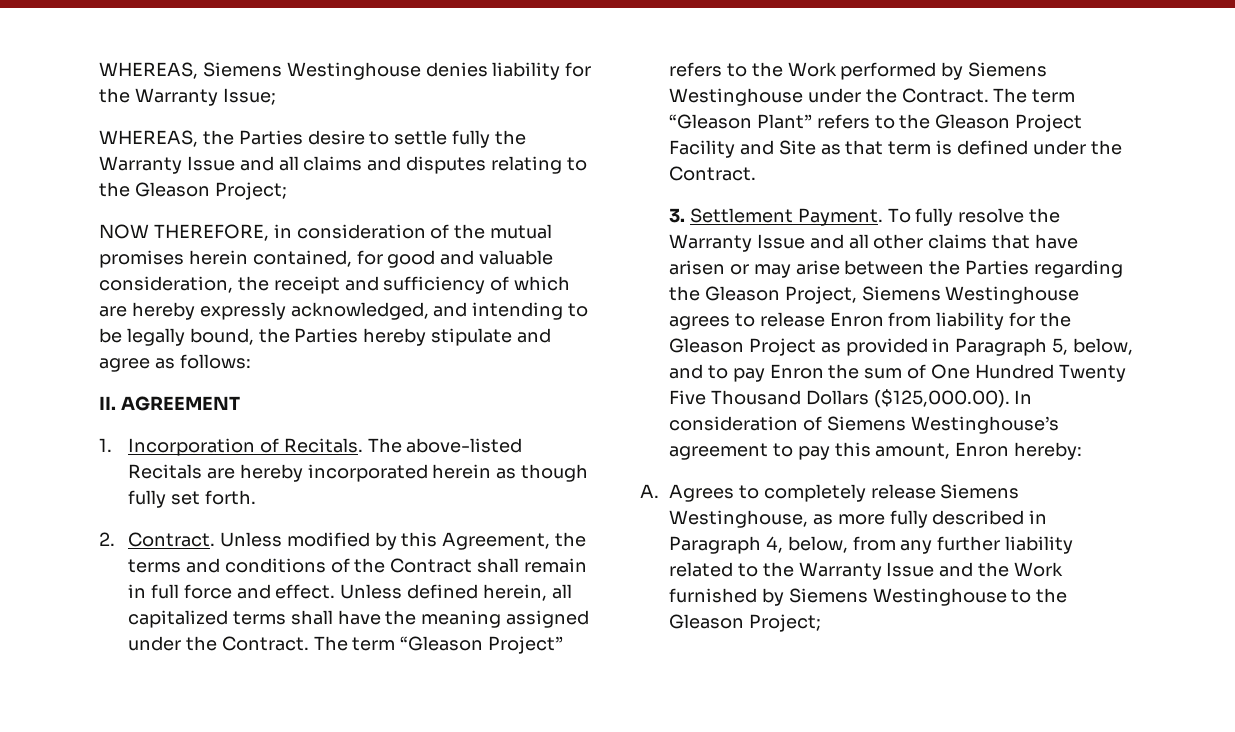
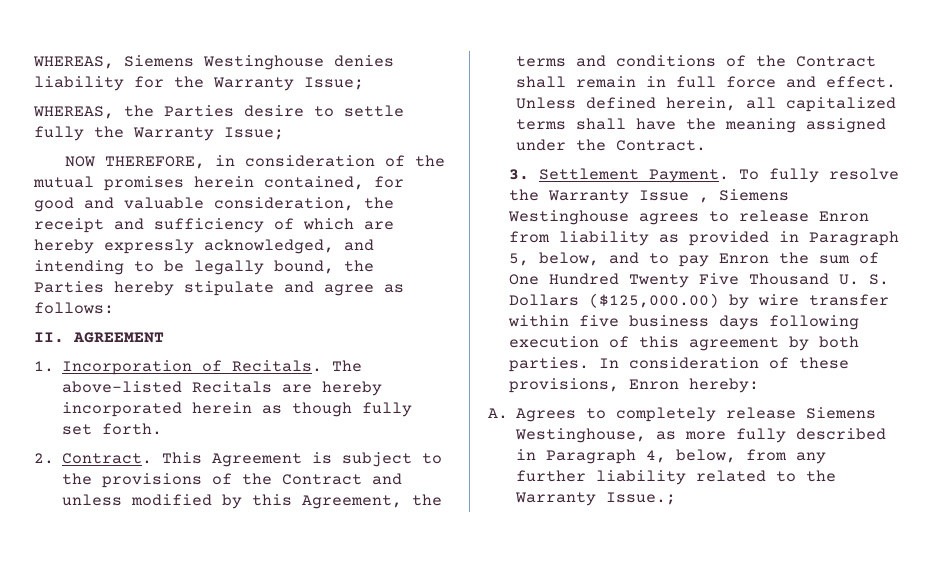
[186,156,587,174] [99,182,287,200] Issue and all claims and disputes relating to the Gleason Project; -> [224,127,284,140] Issue;
[219,532,282,547] Unless -> [162,452,443,467] [62,473,403,488] [62,494,123,506] This Agreement is subject to the provisions of the Contract and unless
[313,636,564,654] [669,62,1048,80] [669,88,1076,106] [669,114,1083,132] [669,140,1122,158] [669,166,757,181] The term “Gleason Project” refers to the Work performed by Siemens Westinghouse under the Contract. The term “Gleason Plant” refers to the Gleason Project Facility and Site as that term is defined under the Contract. -> (707, 145) none
[809,234,1079,249] [669,260,1124,278] [669,286,857,304] and all other claims that have arisen or may arise between the Parties regarding the Gleason Project, -> [699,197,710,203] ,
[1009,312,1072,327] [669,338,816,356] for the Gleason Project -> (650, 238) none
[805,389,1033,408] [669,416,1059,434] [669,442,951,460] Dollars ($125,000.00). In consideration of Siemens Westinghouse’s agreement to pay this amount, -> [839,274,890,285] [509,293,890,309] [508,315,860,330] [509,336,860,351] [509,357,850,372] [509,378,620,393] U. S. Dollars ($125,000.00) by wire transfer within five business days following execution of this agreement by both parties. In consideration of these provisions,
[886,562,1064,577] [669,588,1068,606] [669,614,821,632] Issue and the Work furnished by Siemens Westinghouse to the Gleason Project; -> [606,492,677,505] Issue.;

